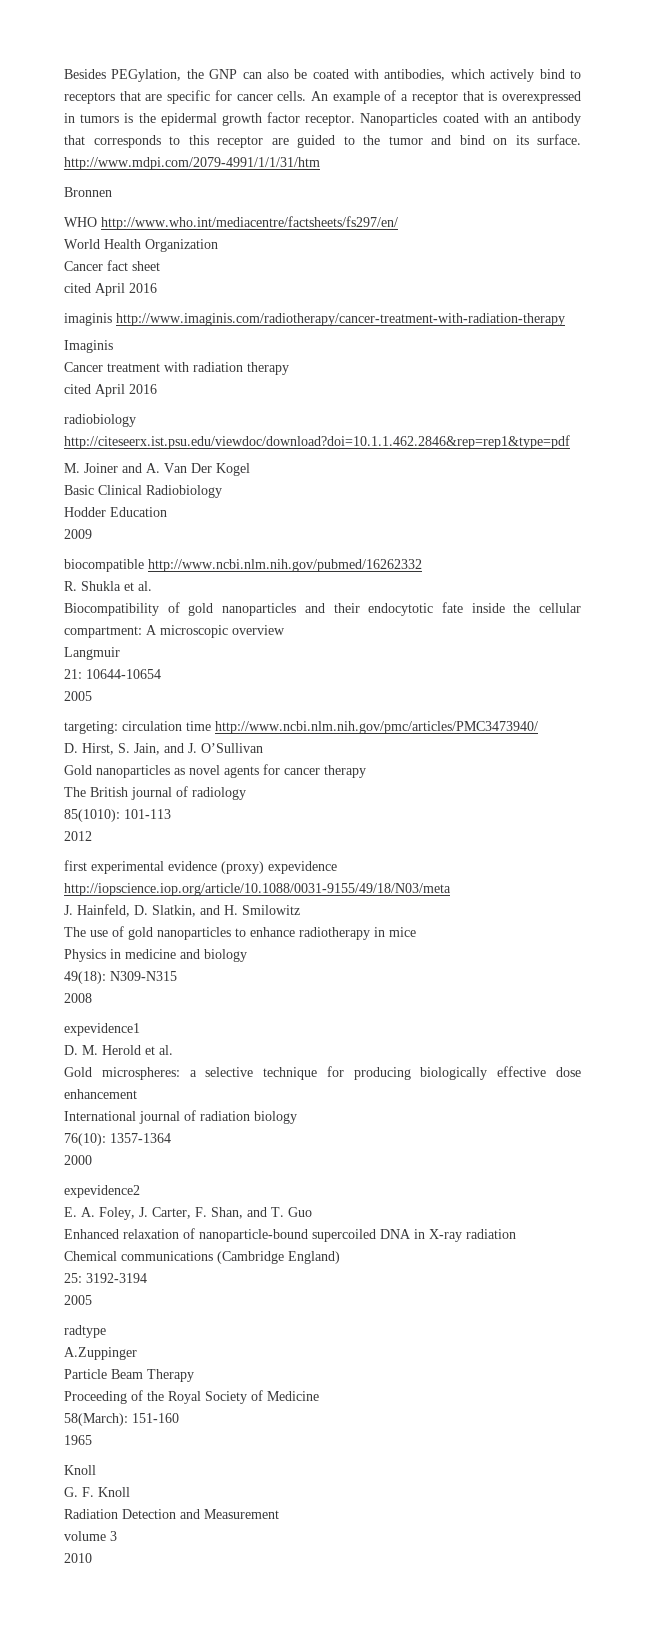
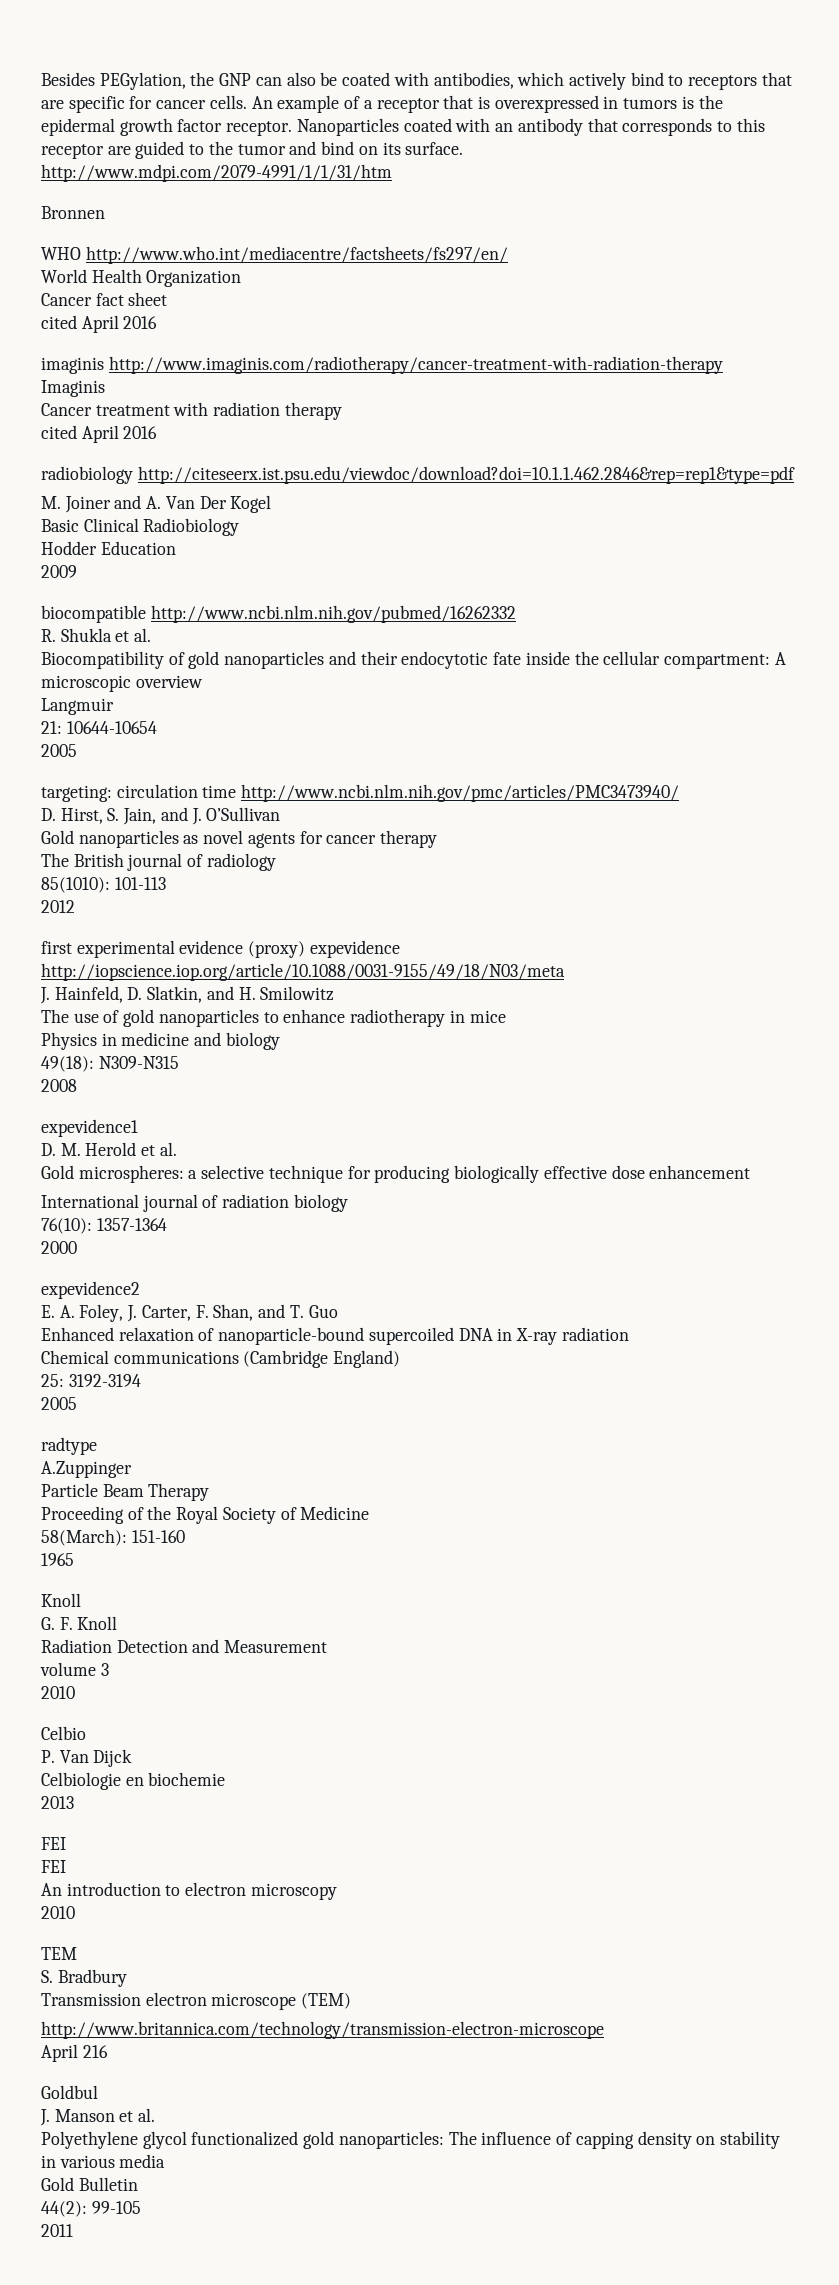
(92, 1558) none -> [41,1726,86,1740] [41,1749,133,1767] [41,1772,226,1790] [41,1796,74,1809] [41,1837,66,1850] [41,1860,66,1873] [41,1882,337,1900] [41,1906,75,1919] [41,1947,77,1960] [41,1969,127,1987] [41,1992,352,2010] [41,2021,604,2039] [41,2044,108,2062] [41,2085,98,2099] [40,2108,156,2126] [41,2131,780,2149] [41,2154,166,2168] [41,2177,138,2191] [41,2201,141,2217] [41,2224,73,2237] // Celbio // P. Van Dijck // Celbiologie en biochemie // 2013 // FEI // FEI // An introduction to electron microscopy // 2010 // TEM // S. Bradbury // Transmission electron microscope (TEM) // http://www.britannica.com/technology/transmission-electron-microscope // April 216 // Goldbul // J. Manson et al. // Polyethylene glycol functionalized gold nanoparticles: The influence of capping density on stability in various media // Gold Bulletin // 44(2): 99-105 // 2011

